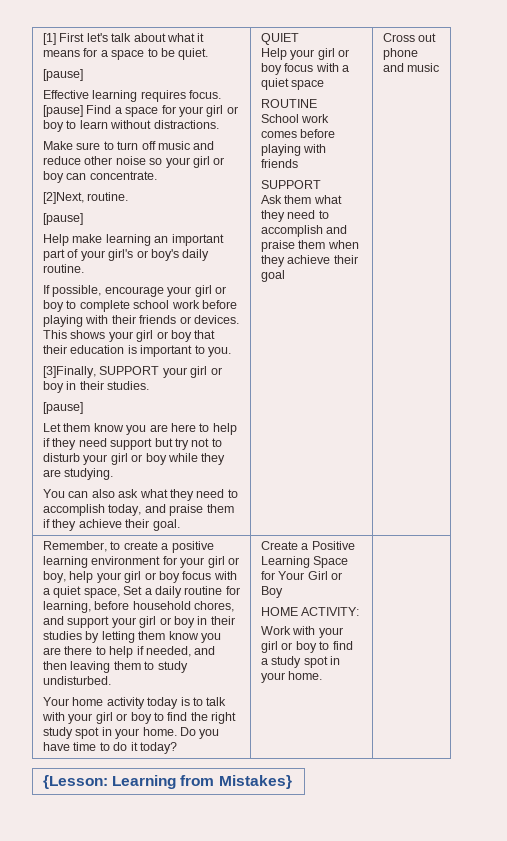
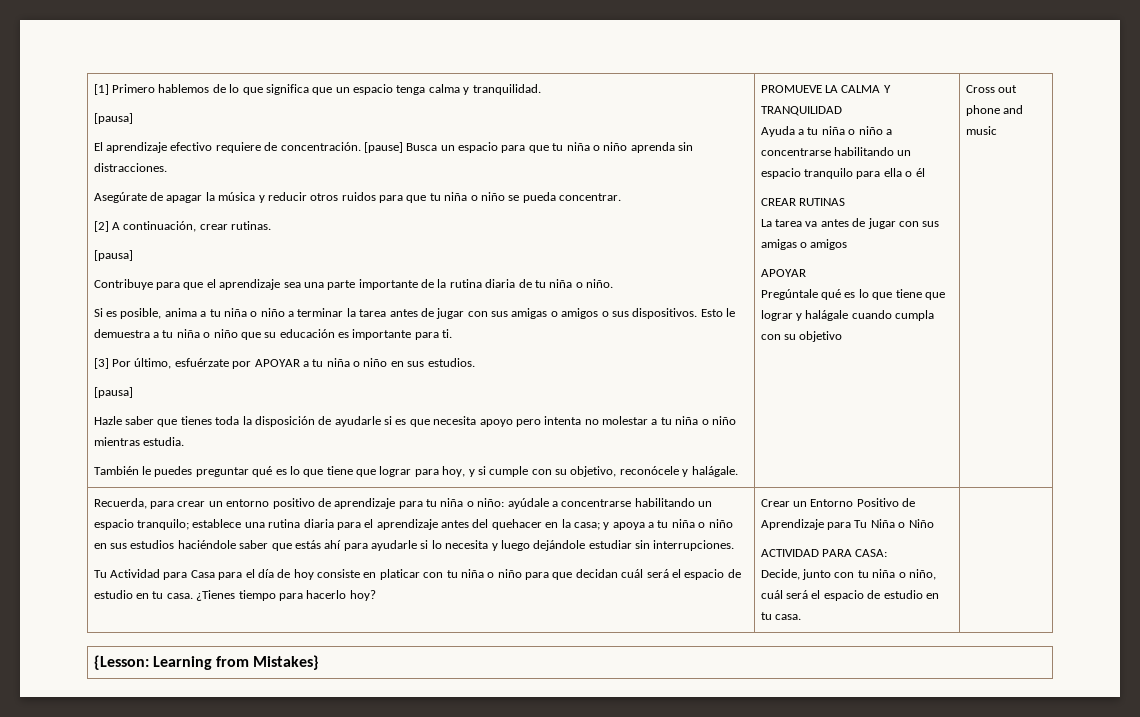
[59,33,205,42] [43,48,209,60] [43,69,84,81] [43,90,222,102] [43,105,238,117] [43,120,219,132] [43,141,215,150] [43,156,225,168] [43,171,157,183] [43,192,129,204] [43,213,84,225] [43,234,224,246] [43,249,210,261] [43,264,85,273] [43,285,226,297] [43,300,237,312] [43,315,239,327] [43,330,216,342] [43,345,231,357] [43,366,222,378] [43,381,150,393] [43,402,84,414] [43,423,237,435] [43,438,222,450] [43,453,226,465] [43,468,114,480] [43,489,238,501] [43,504,234,516] [43,519,180,531] [261,33,300,45] [261,48,350,60] [261,63,350,75] [261,78,325,90] [261,99,318,108] [261,114,330,123] [261,129,336,138] [261,144,327,156] [261,159,299,168] [261,180,322,189] [261,195,342,204] [261,210,329,222] [261,225,348,237] [261,240,359,252] [261,255,358,267] [261,270,286,282] First let's talk about what it means for a space to be quiet. // [pause] // Effective learning requires focus. [pause] Find a space for your girl or boy to learn without distractions. // Make sure to turn off music and reduce other noise so your girl or boy can concentrate. // [2]Next, routine. // [pause] // Help make learning an important part of your girl's or boy's daily routine. // If possible, encourage your girl or boy to complete school work before playing with their friends or devices. This shows your girl or boy that their education is important to you. // [3]Finally, SUPPORT your girl or boy in their studies. // [pause] // Let them know you are here to help if they need support but try not to disturb your girl or boy while they are studying. // You can also ask what they need to accomplish today, and praise them if they achieve their goal. | QUIET // Help your girl or boy focus with a quiet space // ROUTINE // School work comes before playing with friends // SUPPORT // Ask them what they need to accomplish and praise them when they achieve their goal -> [112,84,541,95] [93,113,133,124] [93,142,694,153] [93,163,167,172] [93,192,622,203] [93,221,272,232] [93,250,133,261] [93,279,614,290] [93,308,736,319] [93,329,453,340] [93,358,475,369] [93,387,133,398] [93,416,736,427] [93,437,185,446] [93,466,738,477] [760,85,891,93] [760,106,842,116] [760,126,892,137] [760,147,912,156] [760,168,925,179] [760,198,846,206] [760,218,940,229] [760,239,848,250] [760,269,806,277] [760,289,945,300] [760,310,935,321] [760,331,843,342] Primero hablemos de lo que significa que un espacio tenga calma y tranquilidad. // [pausa] // El aprendizaje efectivo requiere de concentración. [pause] Busca un espacio para que tu niña o niño aprenda sin distracciones. // Asegúrate de apagar la música y reducir otros ruidos para que tu niña o niño se pueda concentrar. // [2] A continuación, crear rutinas. // [pausa] // Contribuye para que el aprendizaje sea una parte importante de la rutina diaria de tu niña o niño. // Si es posible, anima a tu niña o niño a terminar la tarea antes de jugar con sus amigas o amigos o sus dispositivos. Esto le demuestra a tu niña o niño que su educación es importante para ti. // [3] Por último, esfuérzate por APOYAR a tu niña o niño en sus estudios. // [pausa] // Hazle saber que tienes toda la disposición de ayudarle si es que necesita apoyo pero intenta no molestar a tu niña o niño mientras estudia. // También le puedes preguntar qué es lo que tiene que lograr para hoy, y si cumple con su objetivo, reconócele y halágale. | PROMUEVE LA CALMA Y TRANQUILIDAD // Ayuda a tu niña o niño a concentrarse habilitando un espacio tranquilo para ella o él // CREAR RUTINAS // La tarea va antes de jugar con sus amigas o amigos // APOYAR // Pregúntale qué es lo que tiene que lograr y halágale cuando cumpla con su objetivo
[43,541,214,553] [43,556,239,568] [43,571,237,583] [43,586,240,598] [43,601,235,613] [43,616,235,628] [43,631,221,643] [43,646,216,658] [43,661,188,673] [43,676,112,685] [43,697,227,709] [42,712,237,724] [43,727,220,739] [43,742,177,754] [261,541,355,550] [261,556,349,568] [261,571,343,580] [261,586,284,598] [261,607,360,616] [261,626,343,638] [261,641,353,653] [261,656,341,668] [261,671,323,683] Remember, to create a positive learning environment for your girl or boy, help your girl or boy focus with a quiet space, Set a daily routine for learning, before household chores, and support your girl or boy in their studies by letting them know you are there to help if needed, and then leaving them to study undisturbed. // Your home activity today is to talk with your girl or boy to find the right study spot in your home. Do you have time to do it today? | Create a Positive Learning Space for Your Girl or Boy // HOME ACTIVITY: // Work with your girl or boy to find a study spot in your home. -> [93,498,713,509] [93,519,733,530] [93,540,735,551] [93,569,741,580] [93,590,376,601] [760,498,916,507] [760,519,934,530] [760,549,888,557] [760,569,936,580] [760,590,939,601] [760,612,802,620] Recuerda, para crear un entorno positivo de aprendizaje para tu niña o niño: ayúdale a concentrarse habilitando un espacio tranquilo; establece una rutina diaria para el aprendizaje antes del quehacer en la casa; y apoya a tu niña o niño en sus estudios haciéndole saber que estás ahí para ayudarle si lo necesita y luego dejándole estudiar sin interrupciones. // Tu Actividad para Casa para el día de hoy consiste en platicar con tu niña o niño para que decidan cuál será el espacio de estudio en tu casa. ¿Tienes tiempo para hacerlo hoy? | Crear un Entorno Positivo de Aprendizaje para Tu Niña o Niño // ACTIVIDAD PARA CASA: // Decide, junto con tu niña o niño, cuál será el espacio de estudio en tu casa.

